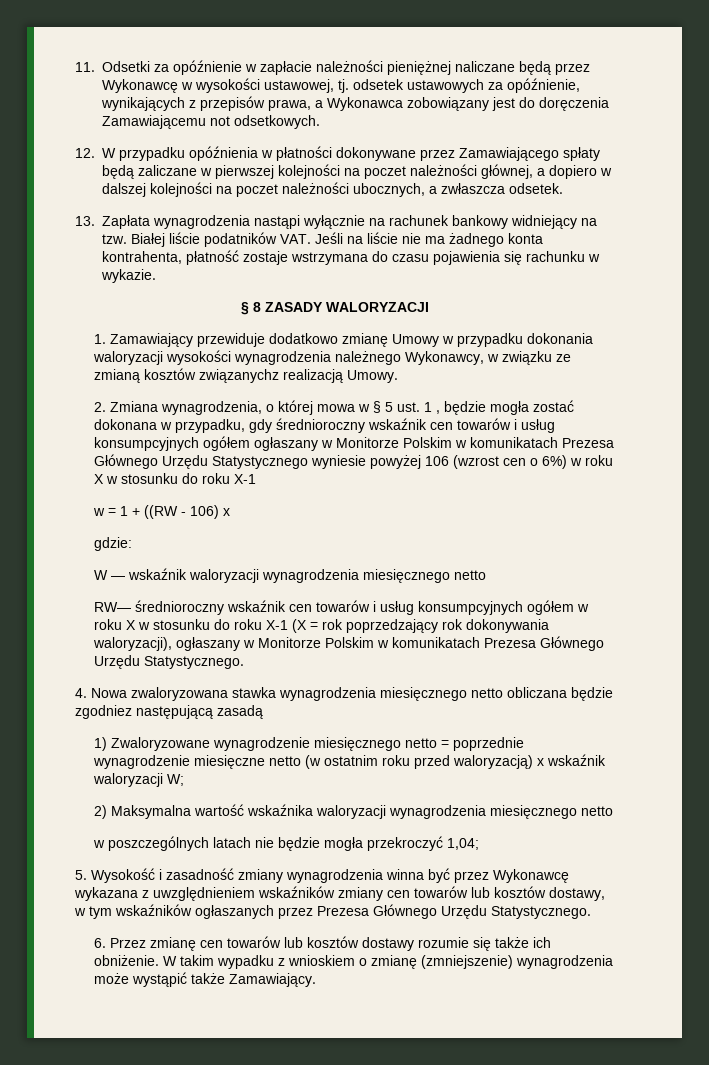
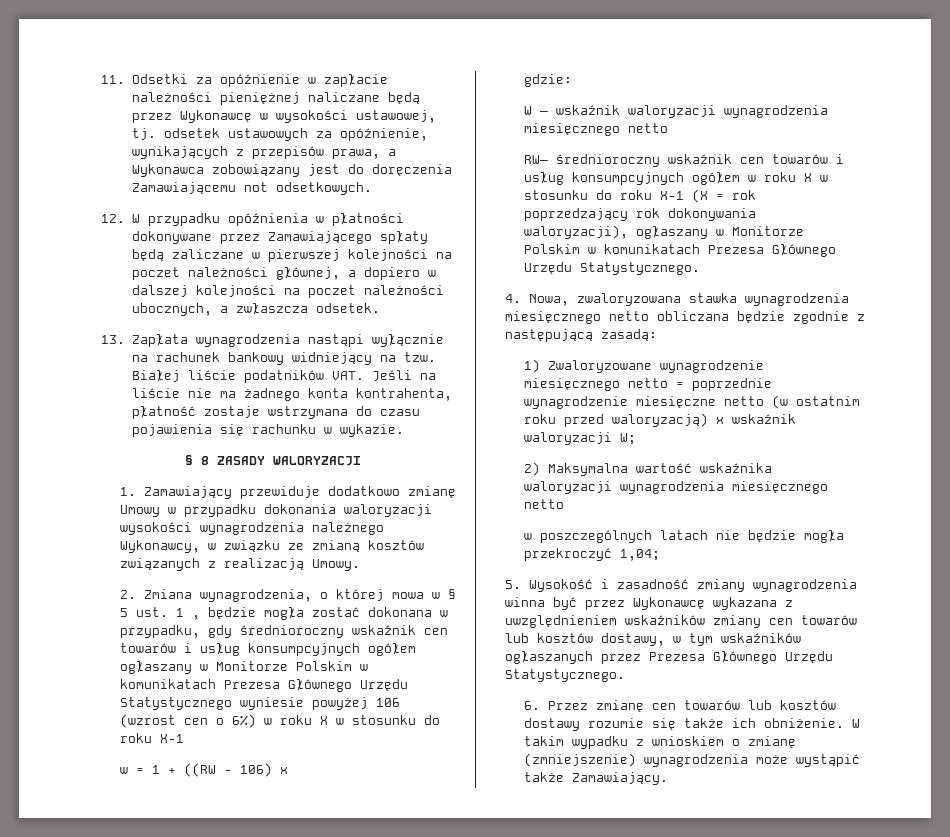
[199,369,280,383] związanychz -> [119,558,216,571] związanych z
[90,688,127,698] Nowa -> [529,294,570,306] Nowa,
[74,705,263,719] zgodniez następującą zasadą -> [793,311,866,324] [505,329,658,342] zgodnie z następującą zasadą:

